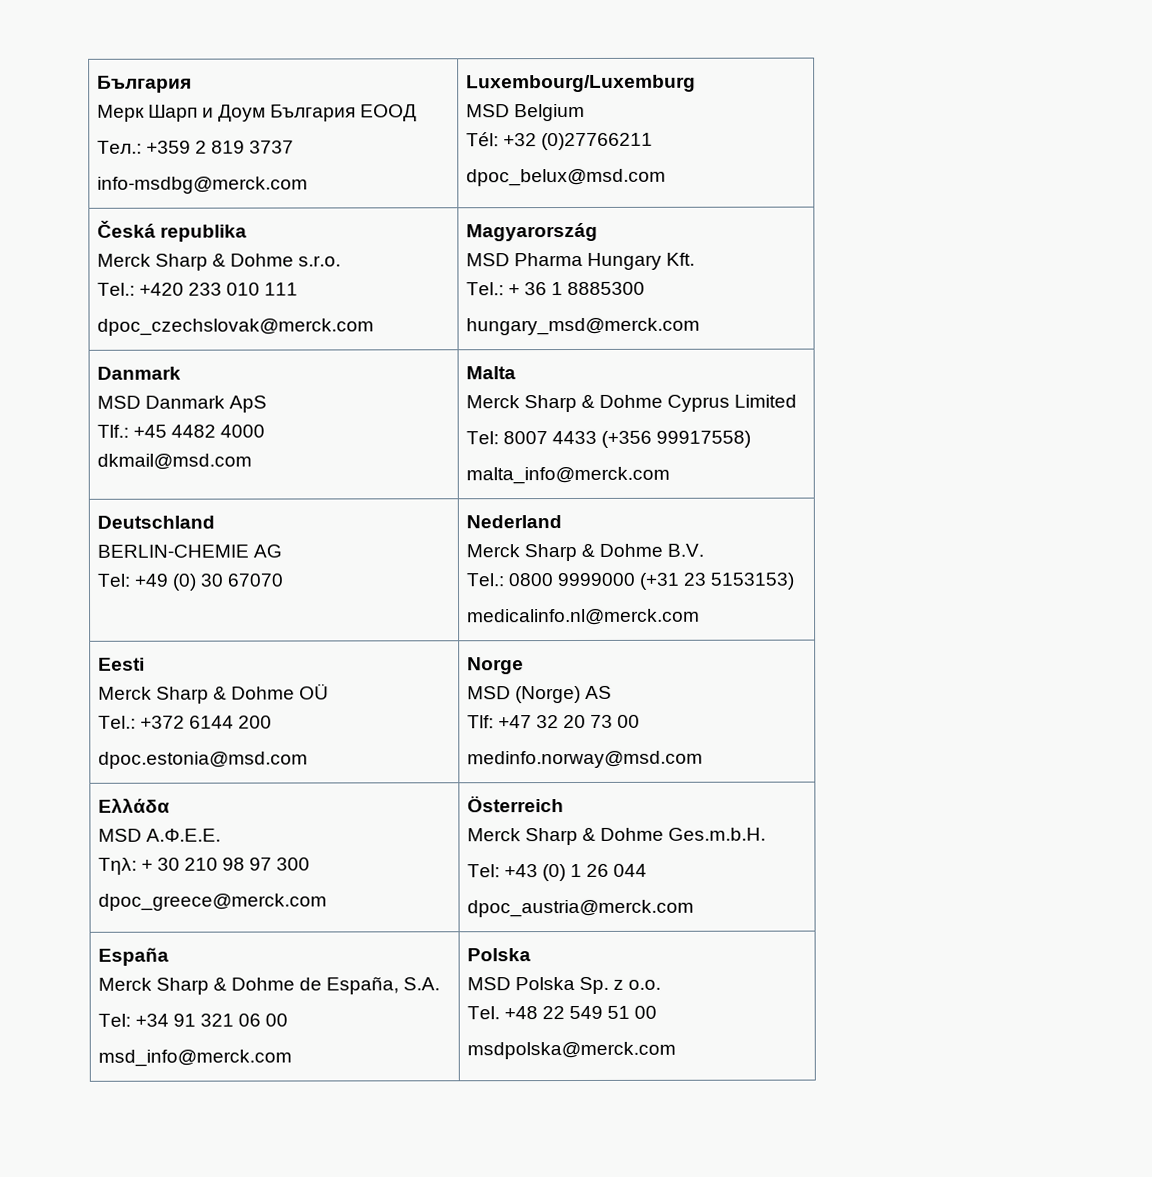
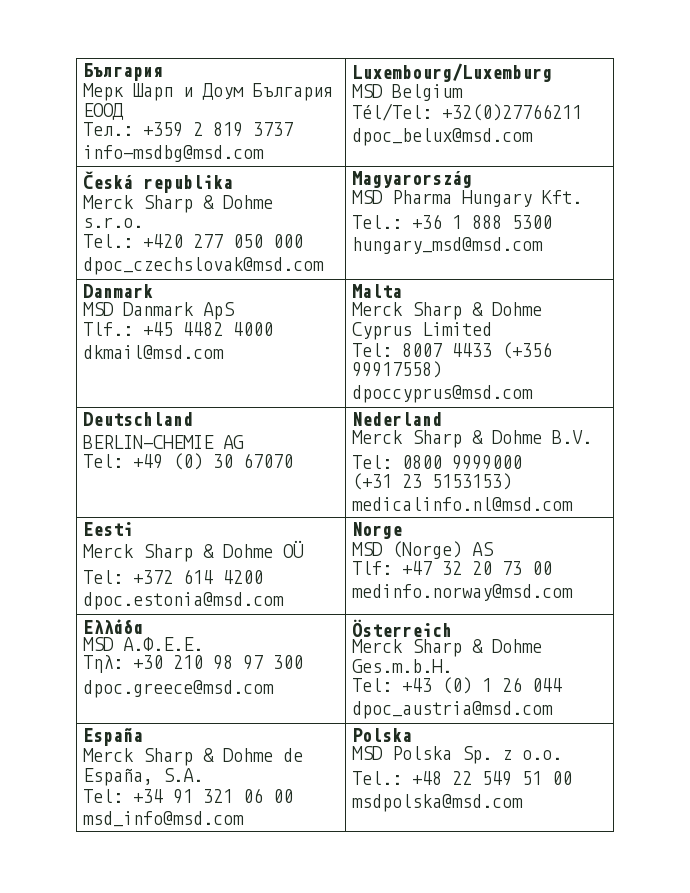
[96,176,308,194] info-msdbg@merck.com -> [82,145,264,162] info-msdbg@msd.com
[465,132,653,151] Tél: +32 (0)27766211 -> [351,103,582,121] Tél/Tel: +32(0)27766211
[187,282,299,296] [96,318,374,336] 233 010 111 // dpoc_czechslovak@merck.com -> [192,234,303,248] [82,257,324,275] 277 050 000 // dpoc_czechslovak@msd.com
[507,281,646,296] [465,317,700,336] + 36 1 8885300 // hungary_msd@merck.com -> [411,214,552,229] [351,237,543,254] +36 1 888 5300 // hungary_msd@msd.com
[465,466,670,485] malta_info@merck.com -> [351,385,533,403] dpoccyprus@msd.com
[465,573,504,587] Tel.: -> [351,455,392,469] Tel:
(635, 579) none -> (522, 462) //
[466,608,700,626] medicalinfo.nl@merck.com -> [351,497,573,511] medicalinfo.nl@msd.com
[97,715,272,729] Tel.: +372 6144 200 -> [82,569,263,584] Tel: +372 614 4200
[140,857,180,871] + 30 -> [132,655,163,669] +30
[97,893,327,911] dpoc_greece@merck.com -> [82,680,274,698] dpoc.greece@msd.com
[466,899,694,918] dpoc_austria@merck.com -> [351,701,553,719] dpoc_austria@msd.com
[97,1049,292,1067] msd_info@merck.com -> [82,811,244,827] msd_info@msd.com
[466,1006,500,1020] Tel. -> [351,771,402,785] Tel.:
[466,1041,676,1060] msdpolska@merck.com -> [351,794,523,812] msdpolska@msd.com

